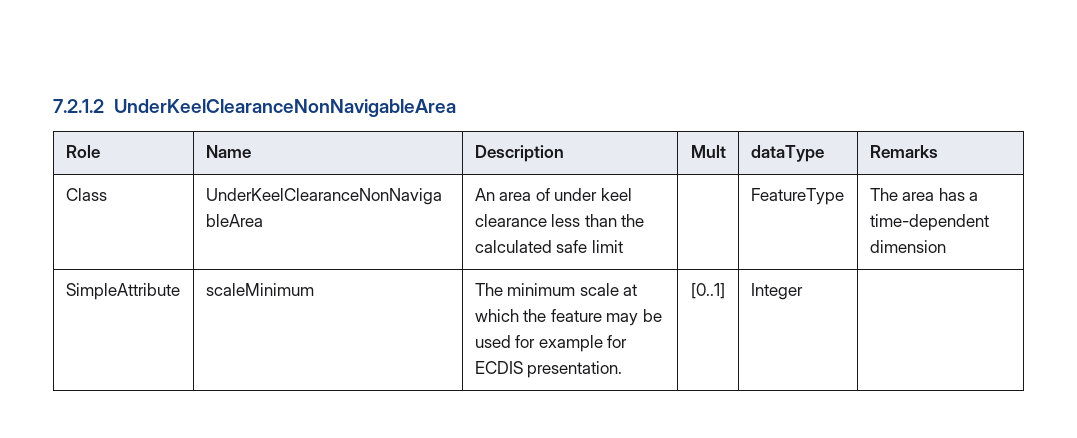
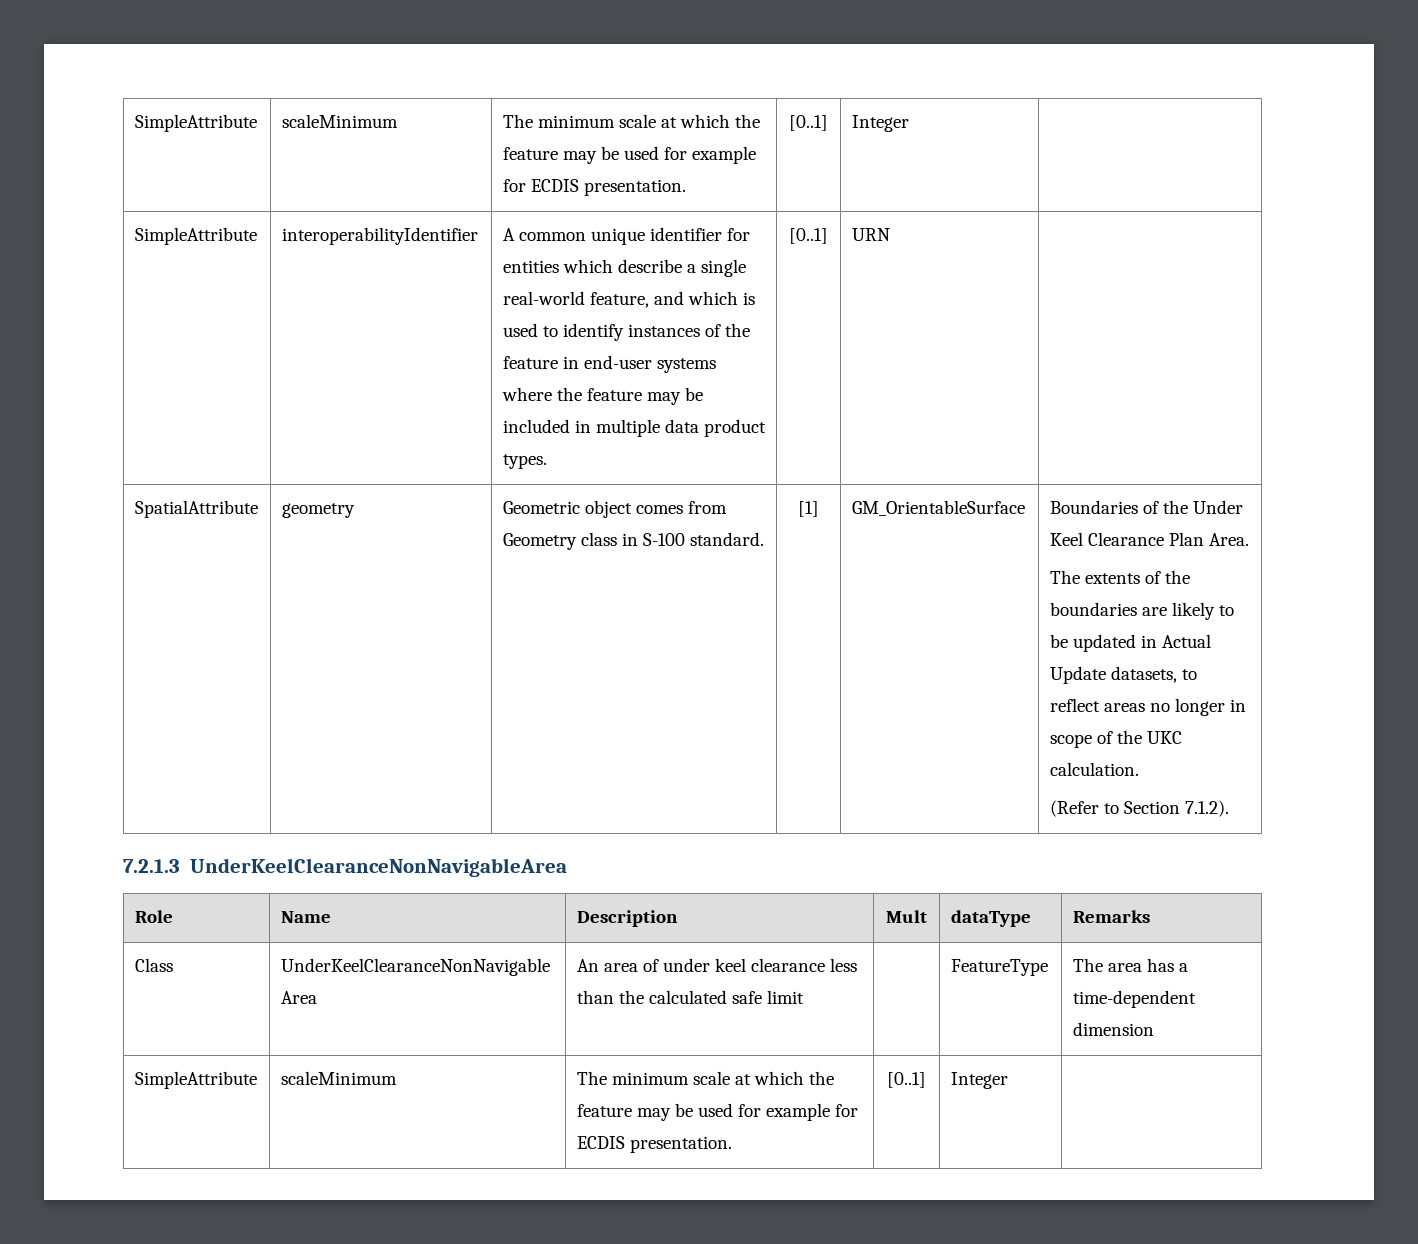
[53,99,104,113] 7.2.1.2 -> [134,114,257,132] [281,114,398,128] [502,114,760,128] [502,146,756,164] [502,179,686,196] [789,115,828,131] [851,115,909,132] [134,227,257,245] [281,227,478,245] [502,227,750,245] [502,259,746,277] [502,291,755,308] [502,323,750,341] [502,355,716,373] [501,387,703,405] [502,419,766,437] [502,454,547,469] [789,228,828,244] [851,228,890,241] [134,500,258,518] [281,503,355,518] [502,500,727,518] [502,532,764,550] [798,501,819,517] [851,500,1025,516] [1049,500,1243,514] [1049,532,1249,546] [1049,570,1190,584] [1049,602,1234,620] [1049,634,1211,652] [1049,666,1197,684] [1049,698,1246,716] [1049,730,1182,748] [1049,762,1139,776] [1049,800,1229,817] [123,859,180,873] SimpleAttribute | scaleMinimum | The minimum scale at which the feature may be used for example for ECDIS presentation. | [0..1] | Integer | // SimpleAttribute | interoperabilityIdentifier | A common unique identifier for entities which describe a single real-world feature, and which is used to identify instances of the feature in end-user systems where the feature may be included in multiple data product types. | [0..1] | URN | // SpatialAttribute | geometry | Geometric object comes from Geometry class in S-100 standard. | [1] | GM_OrientableSurface | Boundaries of the Under Keel Clearance Plan Area. // The extents of the boundaries are likely to be updated in Actual Update datasets, to reflect areas no longer in scope of the UKC calculation. // (Refer to Section 7.1.2). // 7.2.1.3

